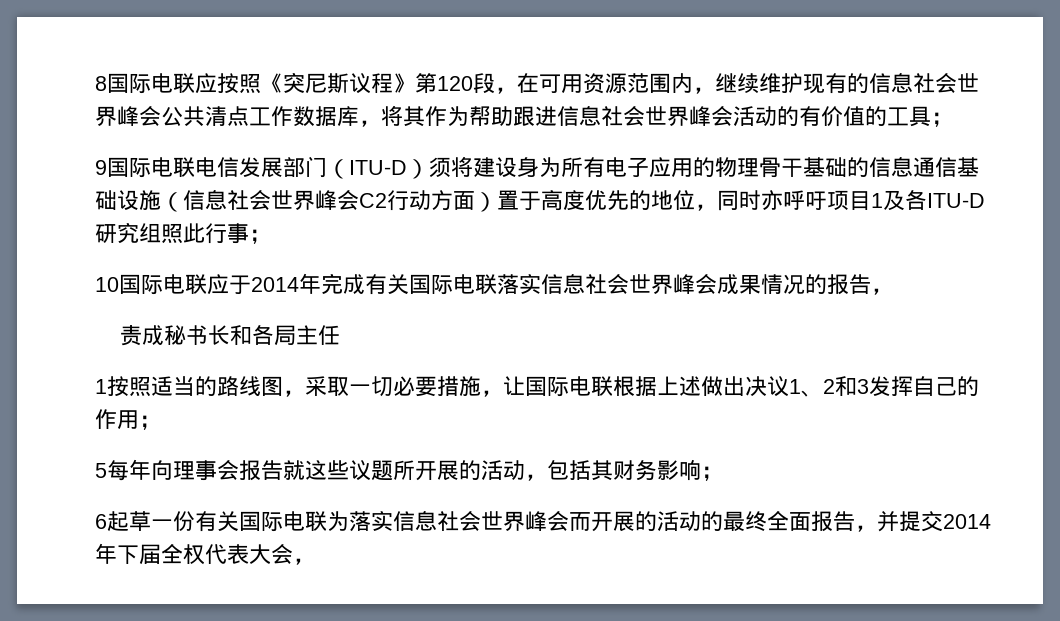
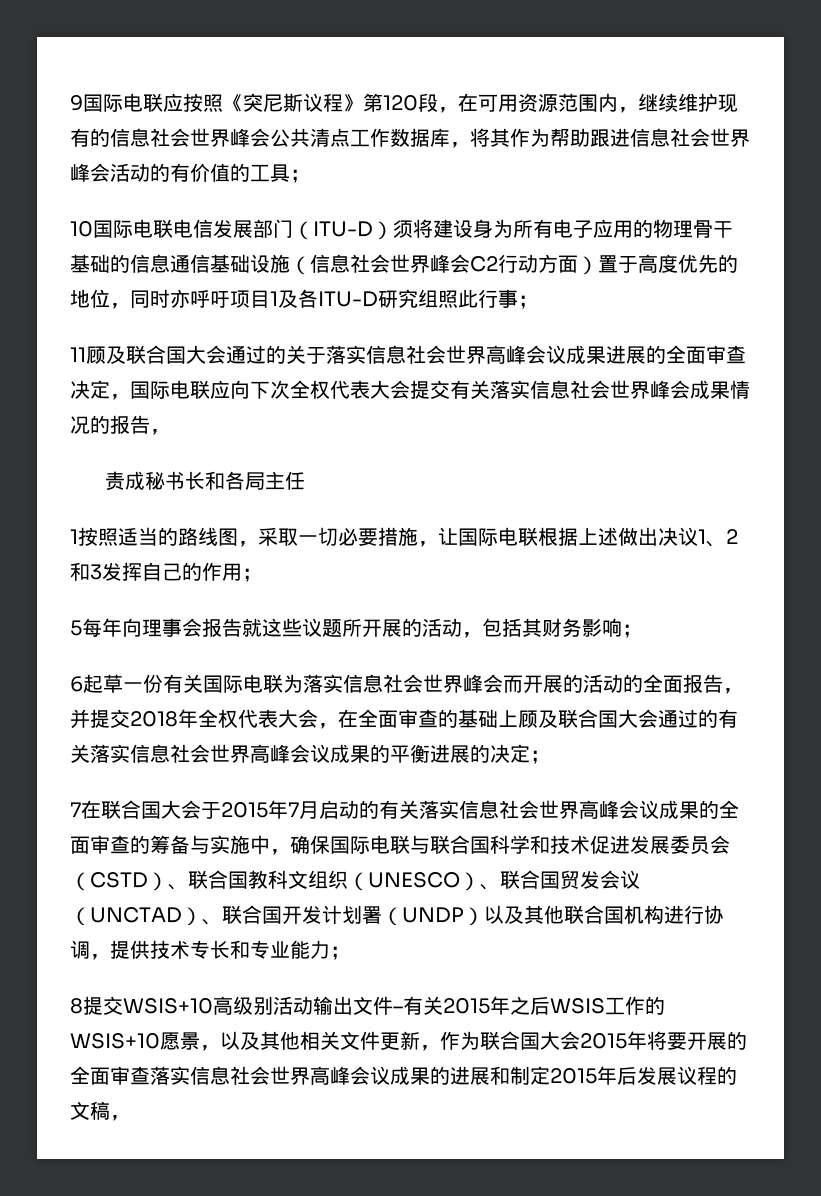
[95,76,107,91] 8 -> [70,95,83,111] 9
[95,160,107,175] 9 -> [70,221,93,237] 10
[95,273,497,295] 10国际电联应于2014年完成有关国际电联 -> [70,345,746,364] [70,380,490,400] 11顾及联合国大会通过的关于落实信息社会世界高峰会议成果进展的全面审查决定，国际电联应向下次全权代表大会提交有关
[723,511,767,531] 最终 -> (643, 683) none
[943,514,991,529] [95,543,161,565] 2014年下届 -> [130,709,198,728] 2018年
(315, 561) none -> [338,709,738,728] [70,744,550,764] [70,800,739,819] [70,835,730,855] [70,870,640,891] [70,905,724,926] [70,940,350,960] [70,996,665,1015] [70,1031,747,1051] [70,1066,737,1085] [70,1101,130,1121] 在全面审查的基础上顾及联合国大会通过的有关落实信息社会世界高峰会议成果的平衡进展的决定； // 7在联合国大会于2015年7月启动的有关落实信息社会世界高峰会议成果的全面审查的筹备与实施中，确保国际电联与联合国科学和技术促进发展委员会（CSTD）、联合国教科文组织（UNESCO）、联合国贸发会议（UNCTAD）、联合国开发计划署（UNDP）以及其他联合国机构进行协调，提供技术专长和专业能力； // 8提交WSIS+10高级别活动输出文件–有关2015年之后WSIS工作的WSIS+10愿景，以及其他相关文件更新，作为联合国大会2015年将要开展的全面审查落实信息社会世界高峰会议成果的进展和制定2015年后发展议程的文稿，

